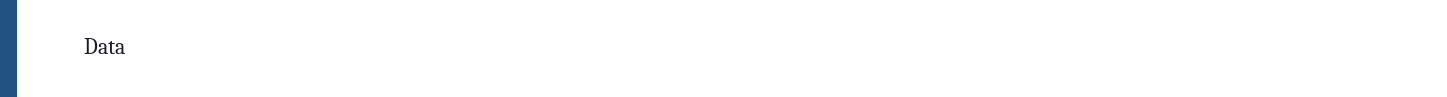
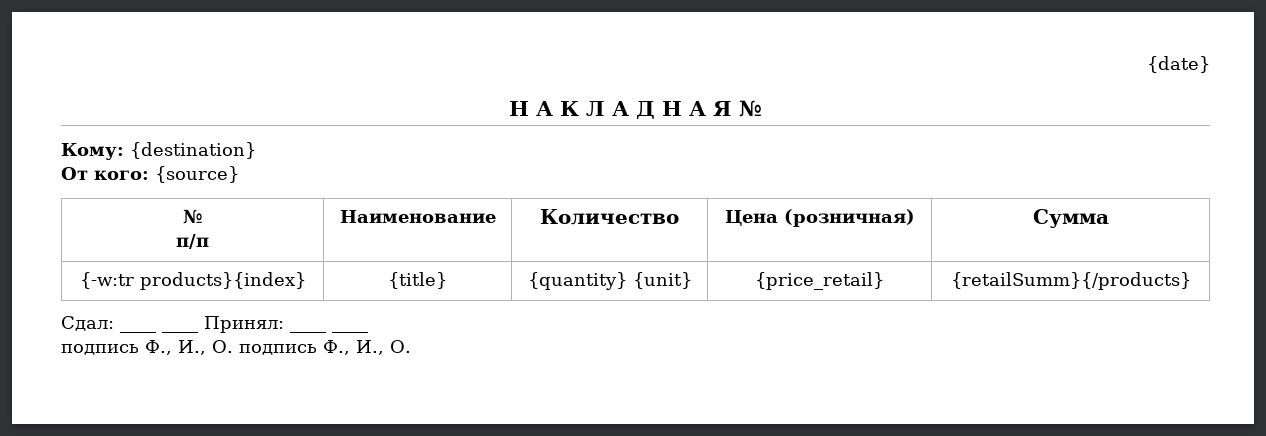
[84,38,125,54] Data -> [1147,56,1210,73] [509,100,762,119] [61,142,256,160] [61,166,239,183] [182,209,203,224] [176,234,209,249] [339,210,496,223] [540,209,679,225] [724,209,915,227] [1032,209,1109,228] [79,272,306,290] [388,272,447,289] [527,272,692,290] [755,272,884,290] [950,272,1191,290] [61,316,368,333] [61,340,411,355] {date} // Н А К Л А Д Н А Я № // Кому: {destination} // От кого: {source} // № // п/п | Наименование | Количество | Цена (розничная) | Сумма // {-w:tr products}{index} | {title} | {quantity} {unit} | {price_retail} | {retailSumm}{/products} // Сдал: ____ ____ Принял: ____ ____ // подпись Ф., И., О. подпись Ф., И., О.

